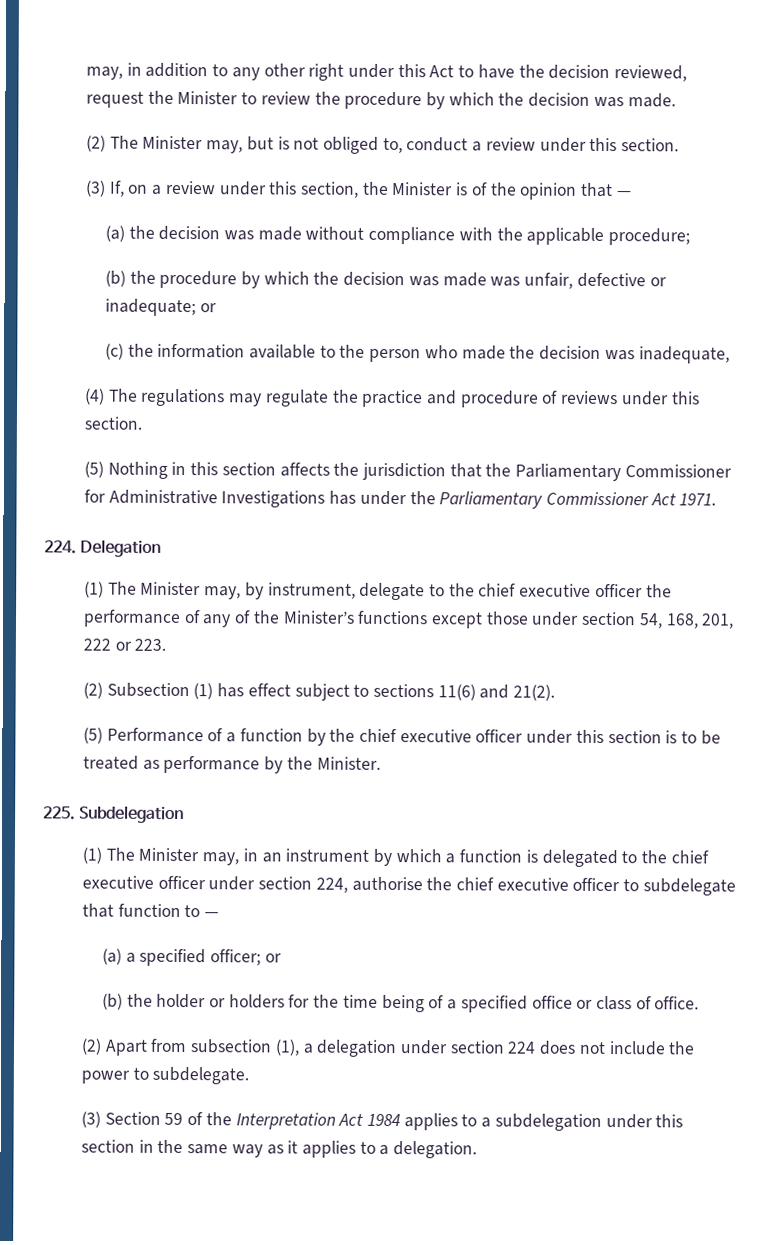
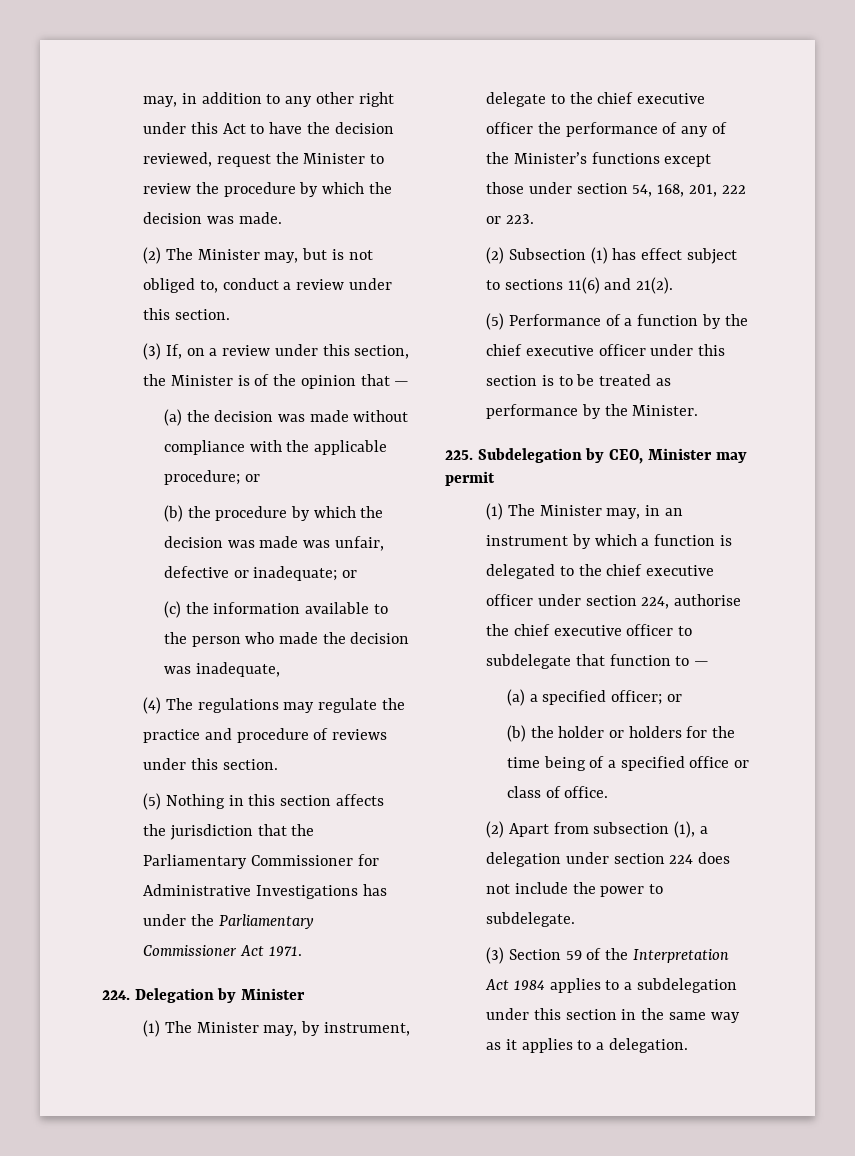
(691, 237) none -> [244,474,260,482] or
(162, 548) none -> [217,988,306,1003] by Minister
(185, 814) none -> [585,448,747,464] [445,471,495,486] by CEO, Minister may permit

